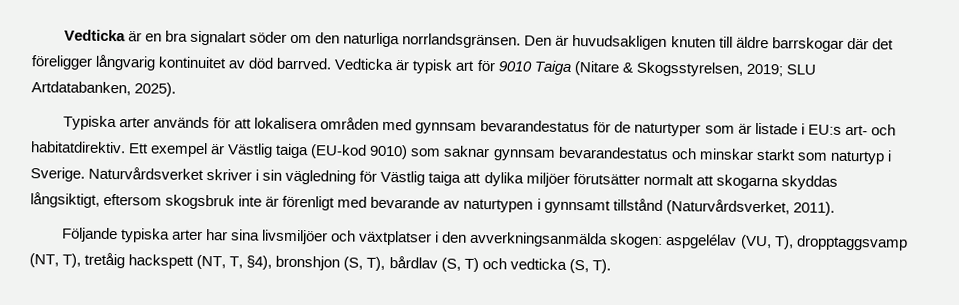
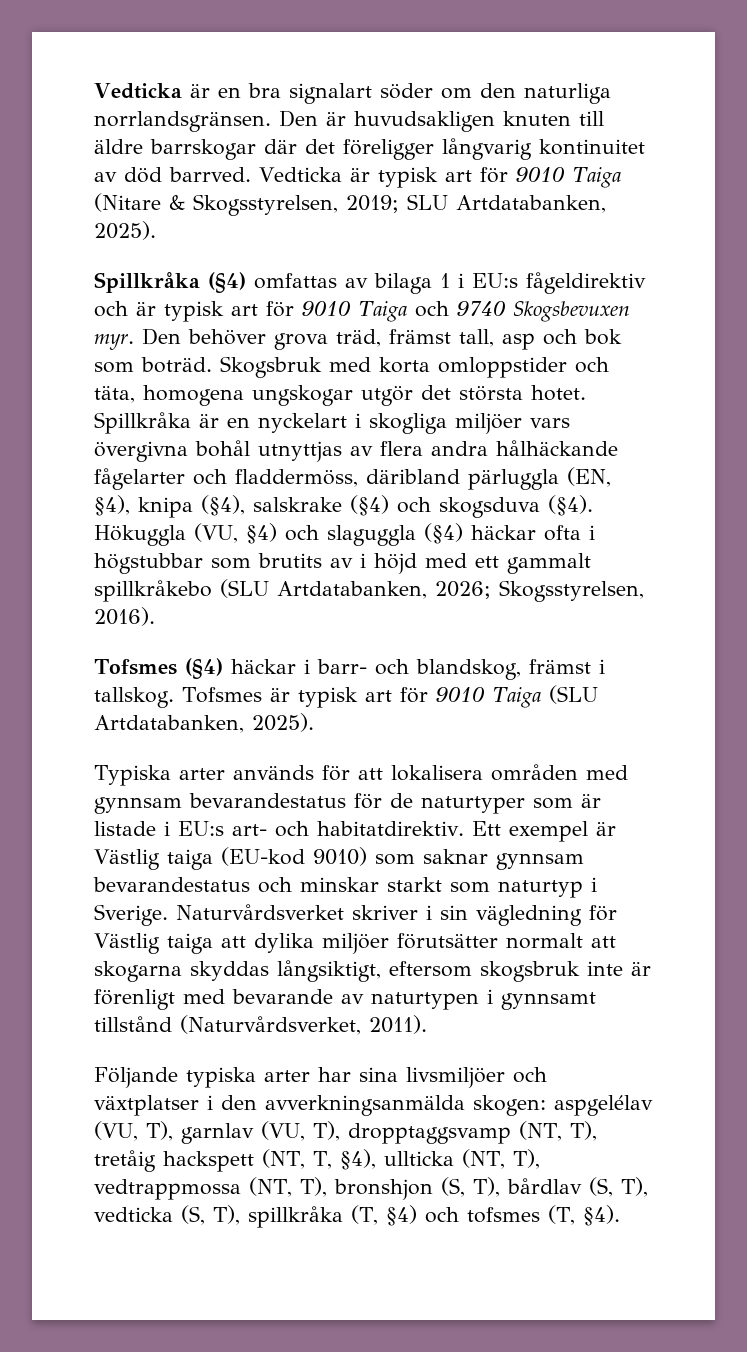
(177, 89) none -> [94,272,646,294] [94,301,630,322] [94,328,622,350] [94,356,609,378] [94,385,586,406] [94,412,570,434] [94,440,618,462] [94,467,611,490] [94,495,593,518] [94,523,595,546] [94,553,591,574] [94,579,644,602] [94,607,155,626] [94,658,605,680] [94,685,598,708] [94,713,314,733] // Spillkråka (§4) omfattas av bilaga 1 i EU:s fågeldirektiv och är typisk art för 9010 Taiga och 9740 Skogsbevuxen myr. Den behöver grova träd, främst tall, asp och bok som boträd. Skogsbruk med korta omloppstider och täta, homogena ungskogar utgör det största hotet. Spillkråka är en nyckelart i skogliga miljöer vars övergivna bohål utnyttjas av flera andra hålhäckande fågelarter och fladdermöss, däribland pärluggla (EN, §4), knipa (§4), salskrake (§4) och skogsduva (§4). Hökuggla (VU, §4) och slaguggla (§4) häckar ofta i högstubbar som brutits av i höjd med ett gammalt spillkråkebo (SLU Artdatabanken, 2026; Skogsstyrelsen, 2016). // Tofsmes (§4) häckar i barr- och blandskog, främst i tallskog. Tofsmes är typisk art för 9010 Taiga (SLU Artdatabanken, 2025).
(794, 242) none -> [181,1121,340,1144] garnlav (VU, T),
(273, 262) none -> [383,1149,540,1169] [94,1177,327,1200] ullticka (NT, T), vedtrappmossa (NT, T),
[463,257,611,274] T) och vedticka (S, T). -> [620,1177,648,1197] [94,1205,620,1228] T), vedticka (S, T), spillkråka (T, §4) och tofsmes (T, §4).

